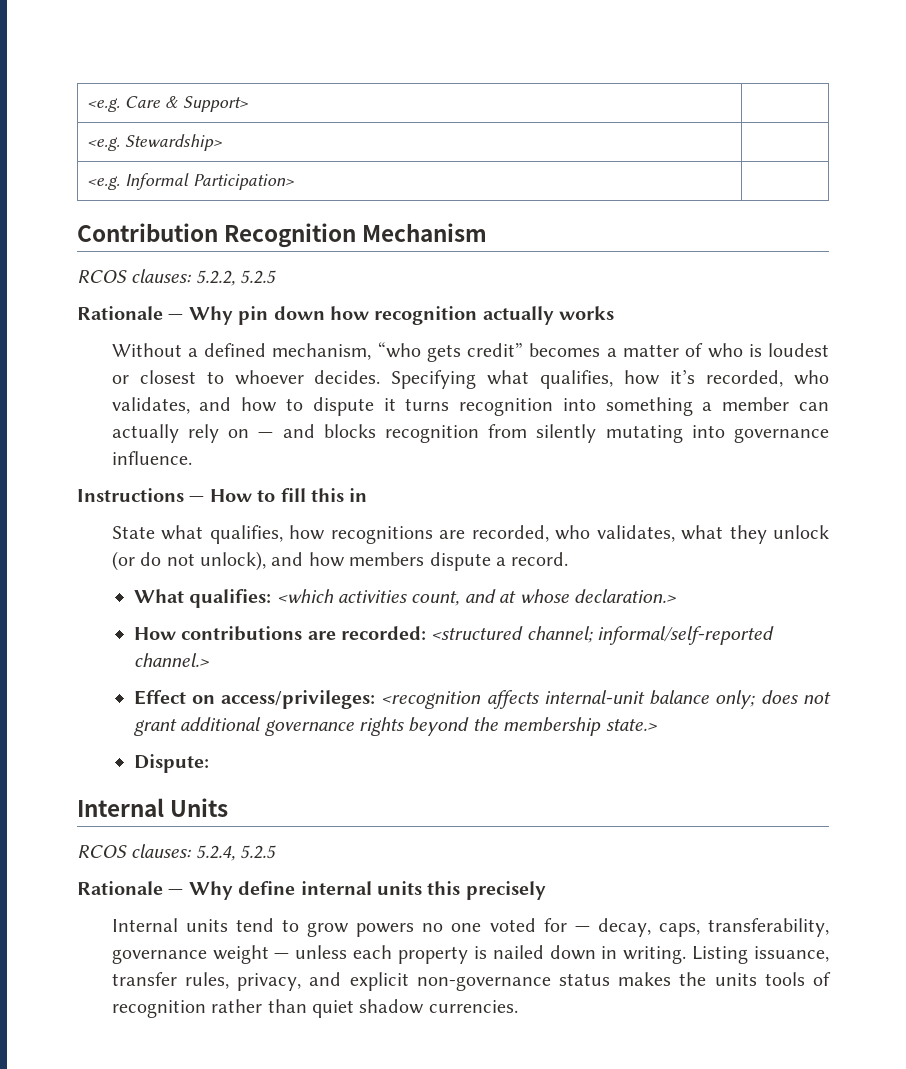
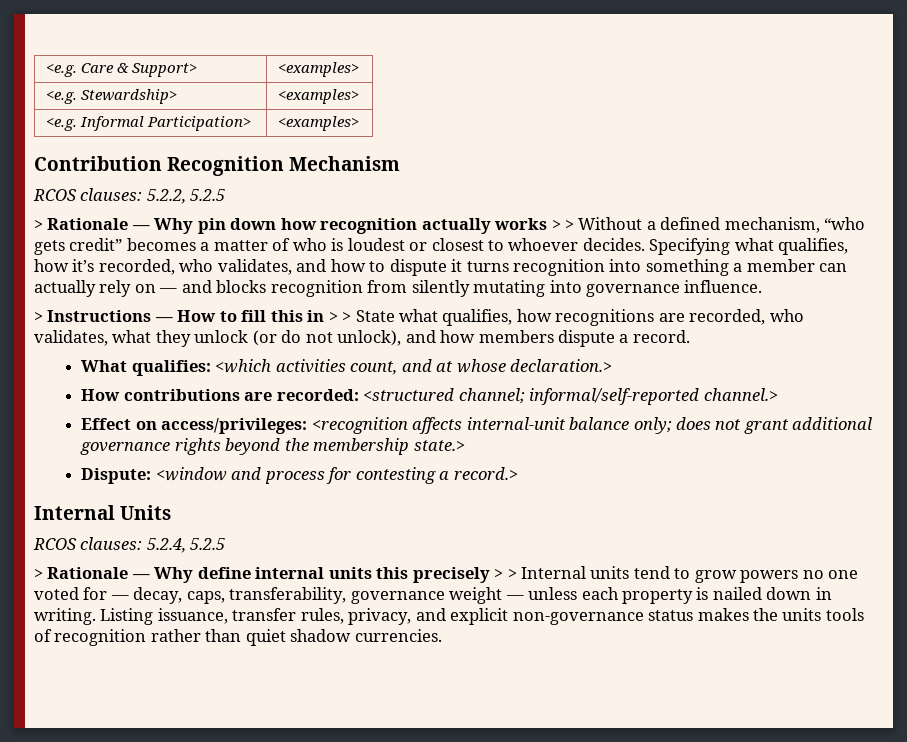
(249, 104) none -> [277,62,359,77] <examples>
(223, 142) none -> [277,89,359,104] <examples>
(295, 182) none -> [277,116,359,131] <examples>
(277, 277) none -> [34,220,43,230] >
(615, 313) // -> [551,220,575,230] > >
(192, 458) none -> [34,312,43,322] >
(368, 495) // -> [328,312,352,322] > >
(209, 763) none -> [155,467,518,484] <window and process for contesting a record.>
(277, 852) none -> [34,569,43,579] >
(546, 890) // -> [494,569,517,579] > >

